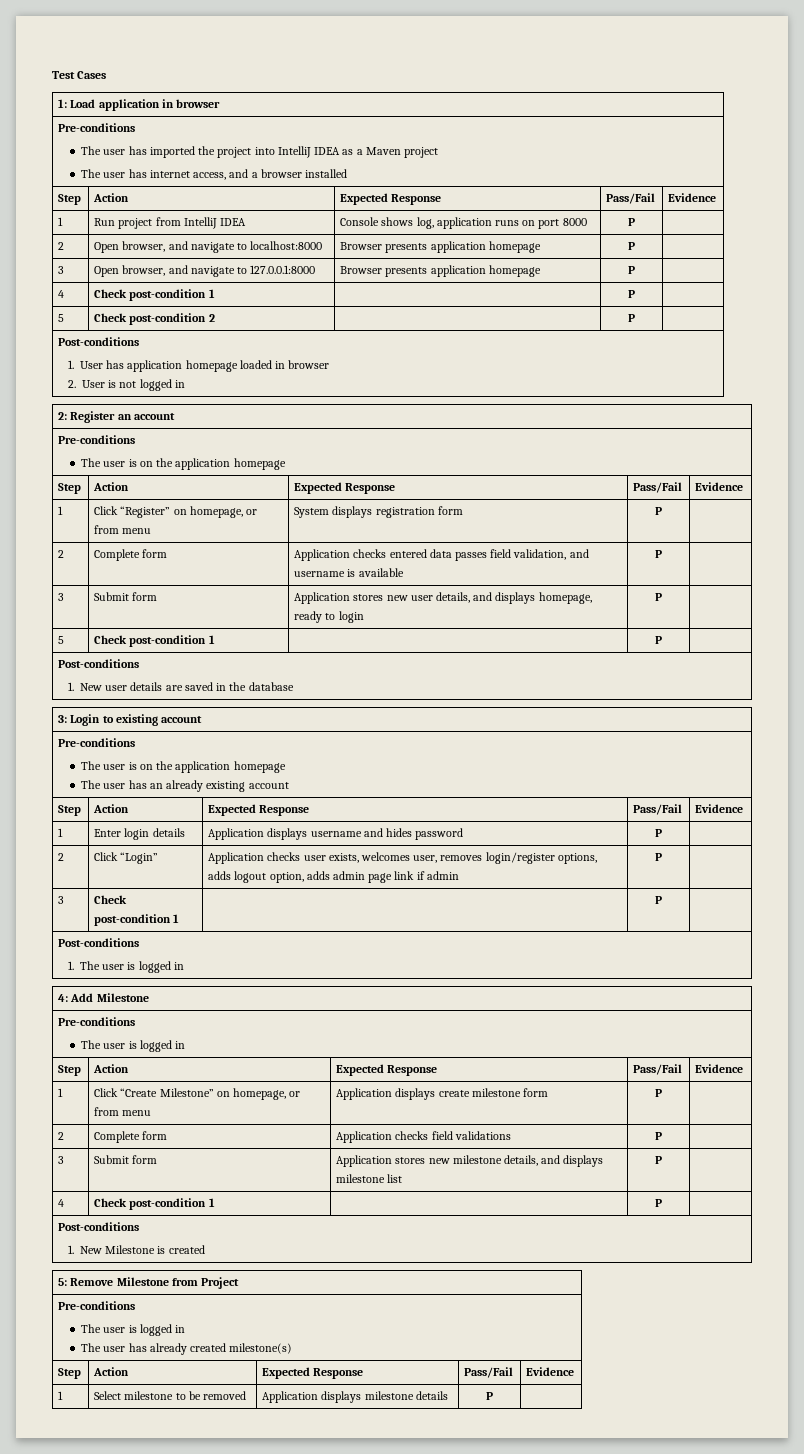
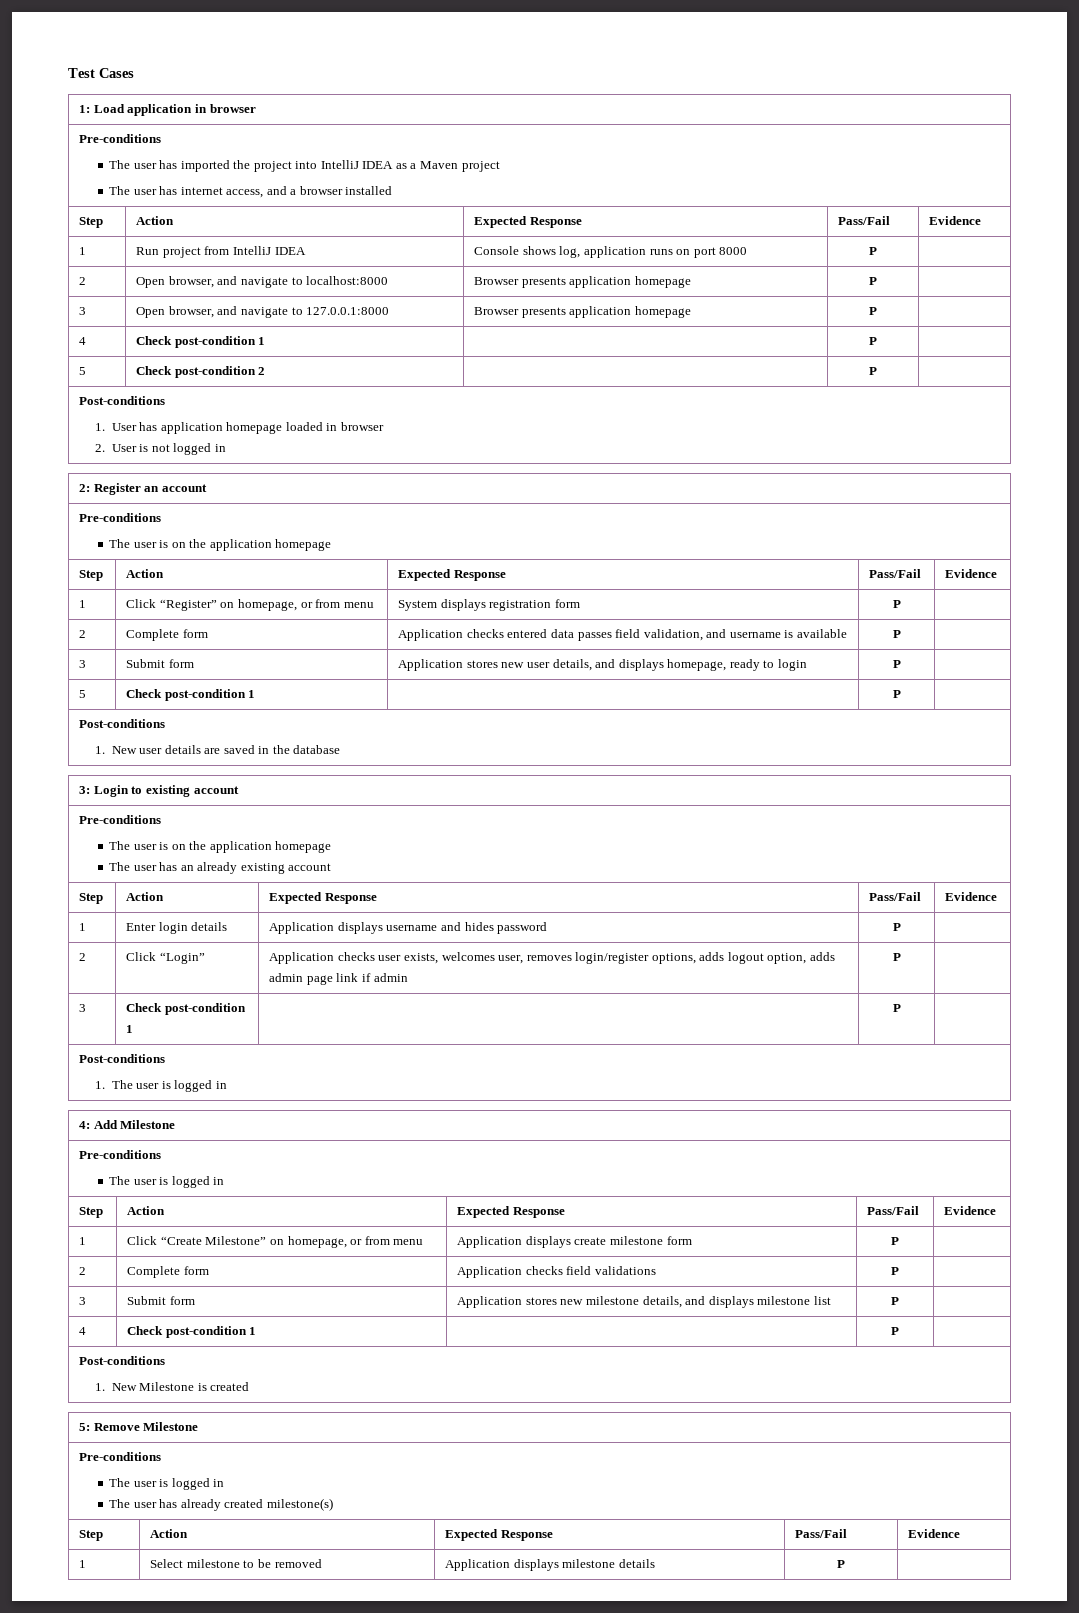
[171,1277,239,1289] from Project -> (199, 1426) none

